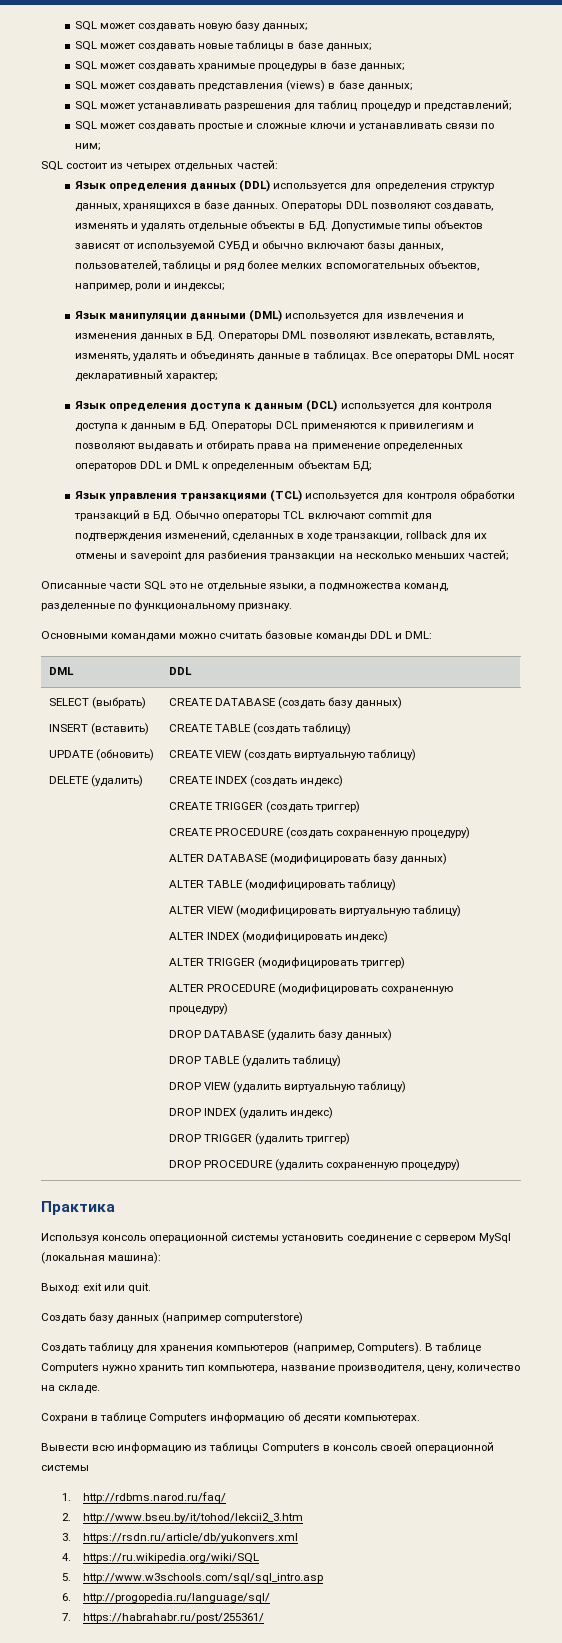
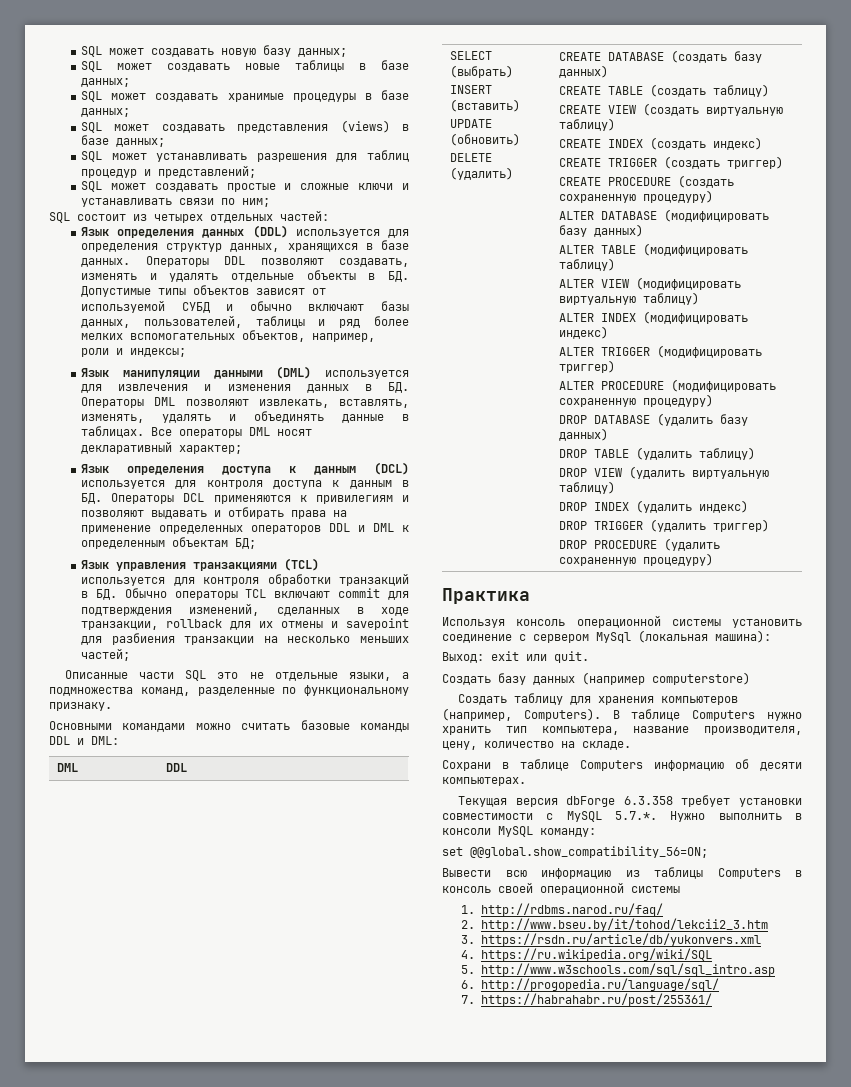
(420, 1419) none -> [457,795,802,807] [442,811,802,822] [442,826,596,837] [442,846,708,858] // Текущая версия dbForge 6.3.358 требует установки совместимости с MySQL 5.7.*. Нужно выполнить в консоли MySQL команду: // set @@global.show_compatibility_56=ON;

